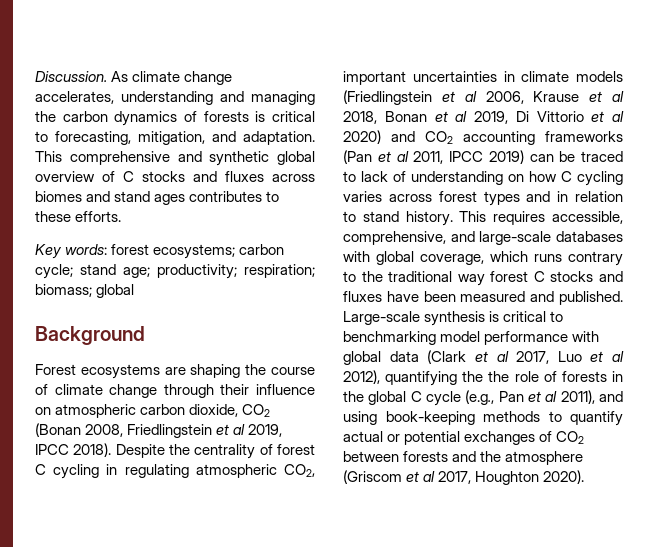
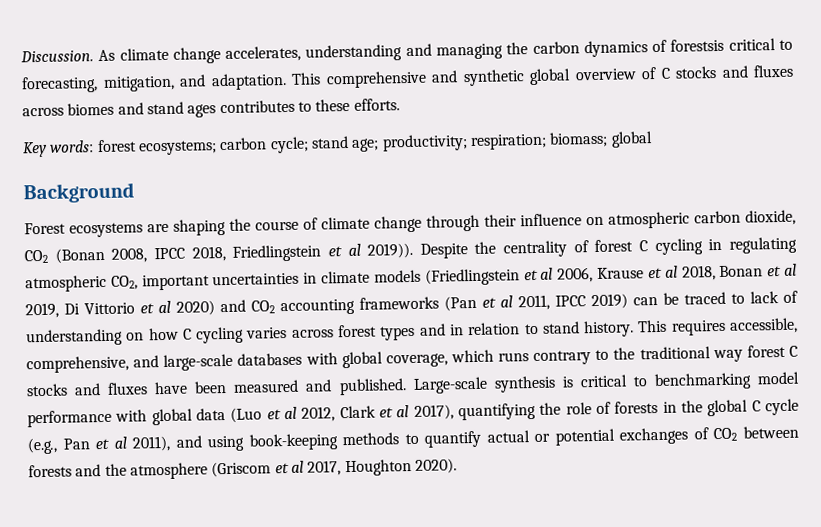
[203,111,266,122] forests is -> [670,38,725,52] forestsis
(124, 430) none -> [153,245,226,262] IPCC 2018,
[248,424,283,437] [35,443,112,457] 2019, IPCC 2018). -> [367,242,414,259] 2019)).
[427,350,624,364] [343,370,380,384] (Clark et al 2017, Luo et al 2012), -> [230,404,454,423] (Luo et al 2012, Clark et al 2017),
[488,371,510,382] the -> (562, 408) none

